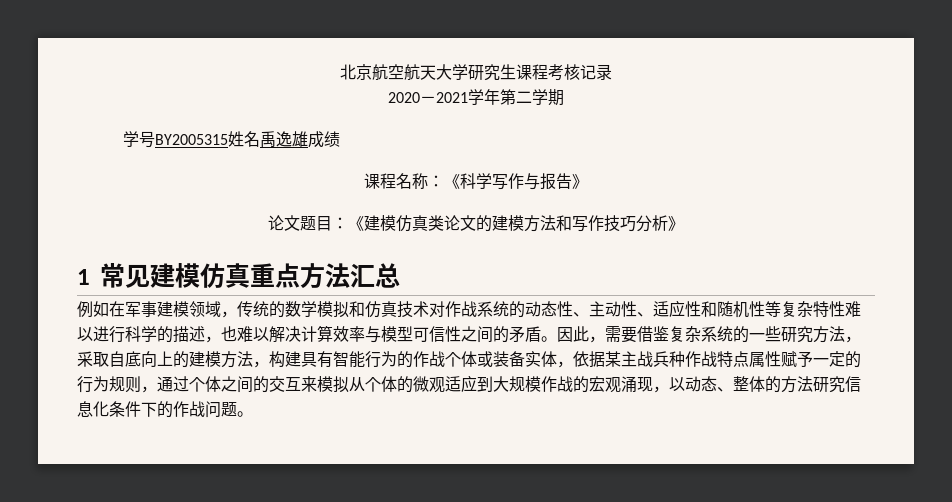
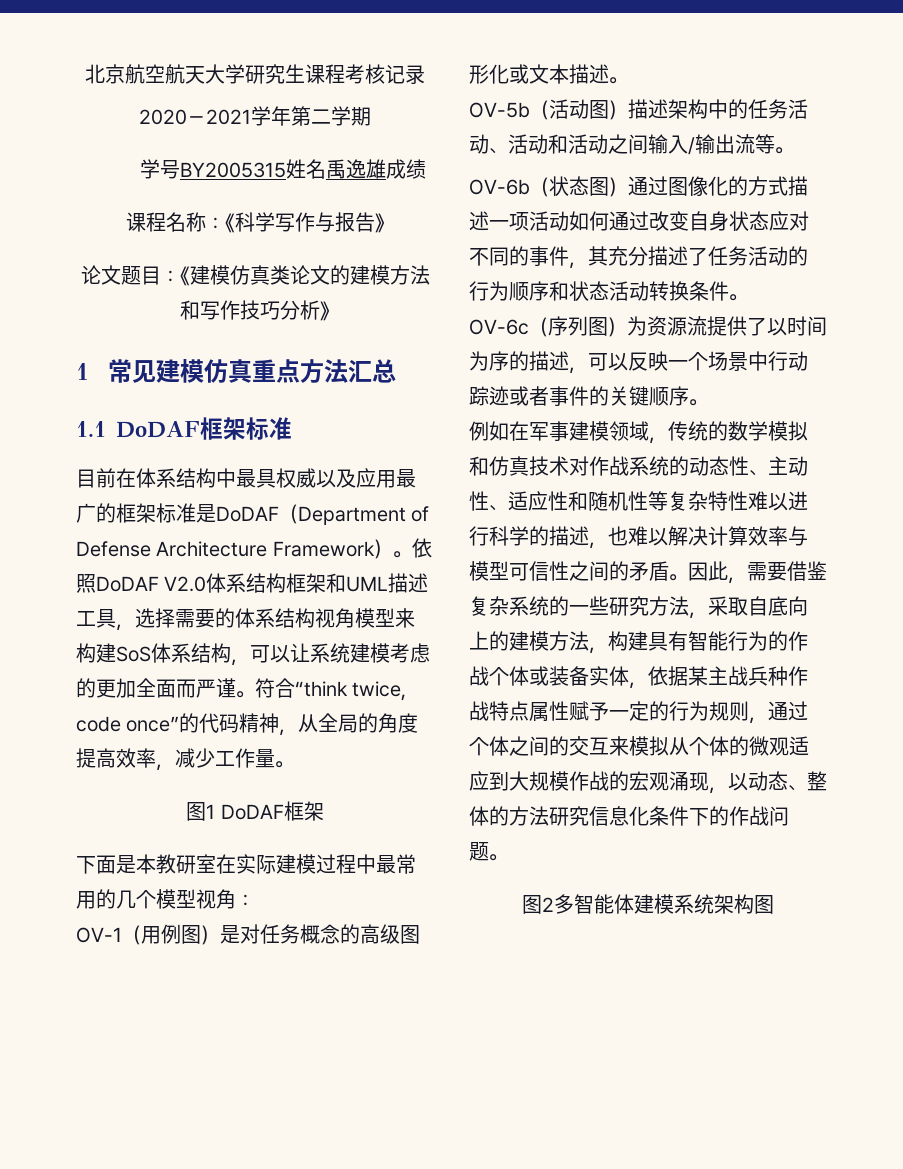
(401, 275) none -> [76,417,292,440] [76,468,416,488] [76,503,430,525] [76,538,432,559] [76,573,429,593] [76,608,415,631] [76,643,430,666] [76,678,407,701] [76,713,419,736] [76,748,294,771] [186,801,324,821] [76,854,416,874] [76,889,255,909] [76,924,420,945] [469,64,628,84] [469,99,808,120] [469,134,794,155] [469,176,808,197] [469,211,809,231] [469,246,808,269] [469,281,748,301] [469,316,827,337] [469,351,808,374] [469,386,708,406] // 1.1 DoDAF框架标准 // 目前在体系结构中最具权威以及应用最广的框架标准是DoDAF（Department of Defense Architecture Framework）。依照DoDAF V2.0体系结构框架和UML描述工具，选择需要的体系结构视角模型来构建SoS体系结构，可以让系统建模考虑的更加全面而严谨。符合“think twice, code once”的代码精神，从全局的角度提高效率，减少工作量。 // 图1 DoDAF框架 // 下面是本教研室在实际建模过程中最常用的几个模型视角： // OV-1（用例图）是对任务概念的高级图形化或文本描述。 // OV-5b（活动图）描述架构中的任务活动、活动和活动之间输入/输出流等。 // OV-6b（状态图）通过图像化的方式描述一项活动如何通过改变自身状态应对不同的事件，其充分描述了任务活动的行为顺序和状态活动转换条件。 // OV-6c（序列图）为资源流提供了以时间为序的描述，可以反映一个场景中行动踪迹或者事件的关键顺序。
(253, 414) none -> [522,894,774,914] // 图2多智能体建模系统架构图

